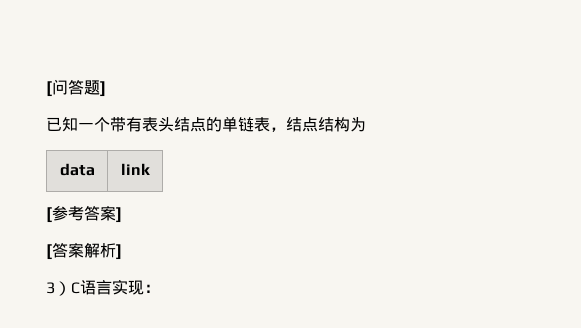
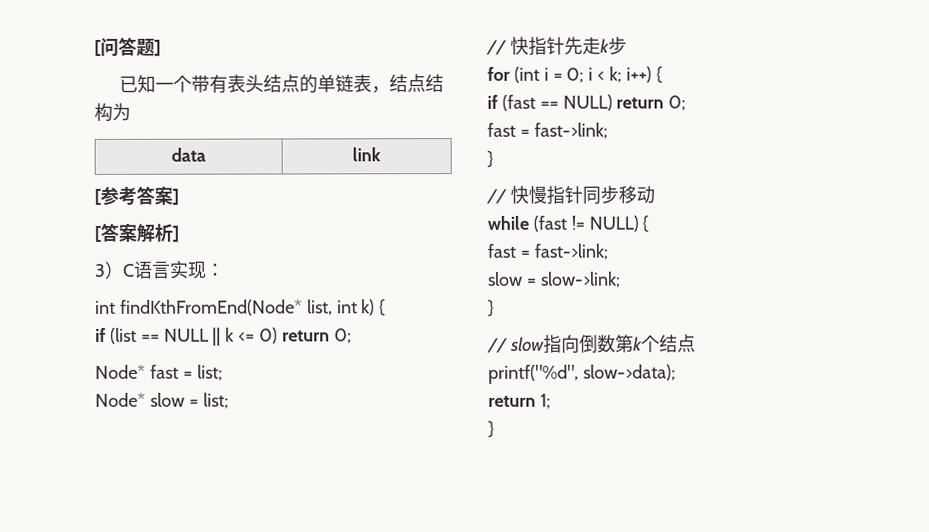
(160, 288) none -> [95,299,387,317] [95,327,352,346] [95,364,223,381] [95,392,229,409] [486,36,627,56] [487,66,663,84] [487,94,687,111] [487,122,608,139] [487,150,494,168] [486,185,655,205] [487,215,650,233] [487,243,608,260] [488,271,621,288] [488,299,495,317] [487,334,696,354] [488,364,676,384] [488,393,551,409] [488,420,495,438] // int findKthFromEnd(Node* list, int k) { // if (list == NULL || k <= 0) return 0; // Node* fast = list; // Node* slow = list; // // 快指针先走k步 // for (int i = 0; i < k; i++) { // if (fast == NULL) return 0; // fast = fast->link; // } // // 快慢指针同步移动 // while (fast != NULL) { // fast = fast->link; // slow = slow->link; // } // // slow指向倒数第k个结点 // printf("%d", slow->data); // return 1; // }

